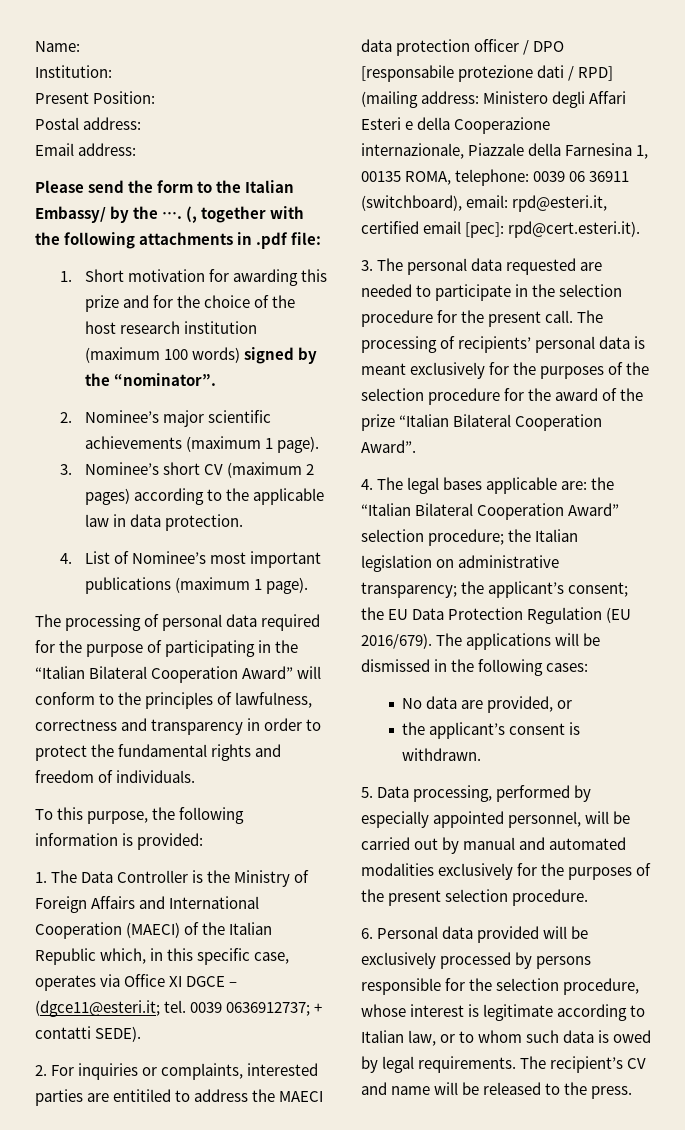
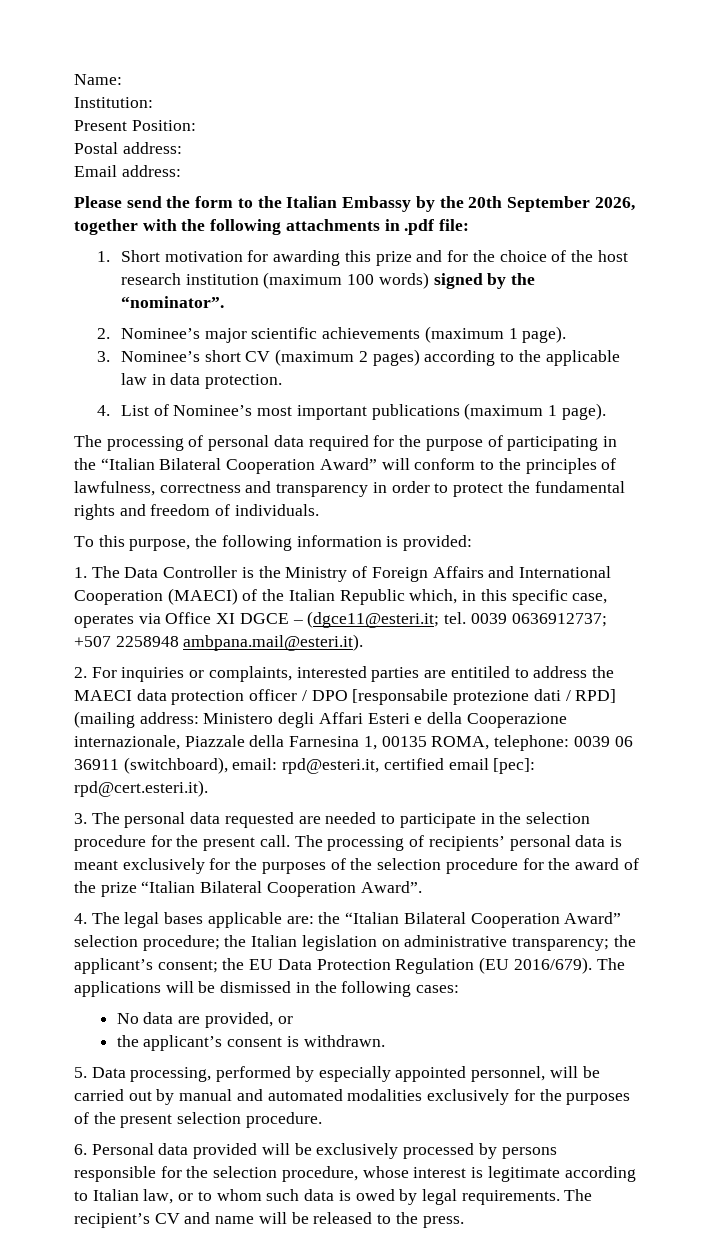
[35,206,198,223] Embassy/ by the …. (, -> [342,196,635,212] Embassy by the 20th September 2026,
[314,1003,323,1013] [35,1026,142,1042] + contatti SEDE). -> [74,634,364,651] +507 2258948 ambpana.mail@esteri.it).

